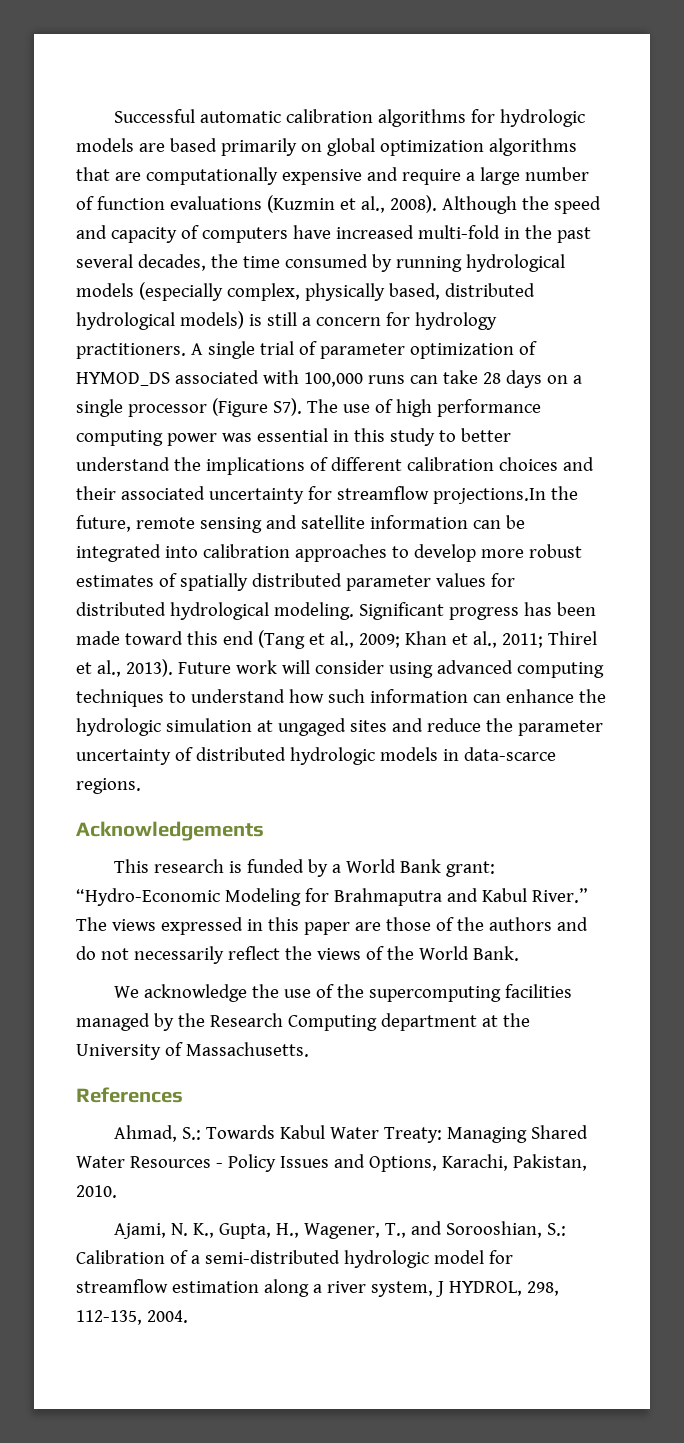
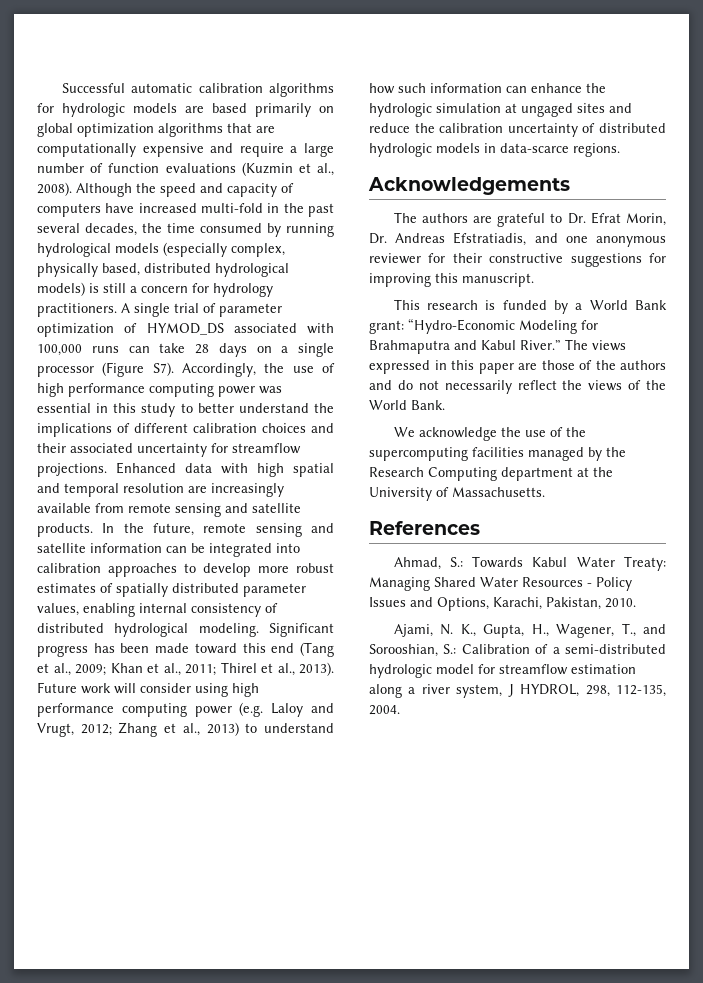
[306,399,338,413] The -> [182,363,285,377] Accordingly, the
[432,488,546,504] projections.In -> [37,462,334,477] [37,483,284,497] [37,503,301,517] [37,523,115,537] projections. Enhanced data with high spatial and temporal resolution are increasingly available from remote sensing and satellite products. In
[435,573,515,587] values for -> [37,603,278,617] values, enabling internal consistency of
[436,660,604,678] [76,689,164,707] advanced computing techniques -> [232,683,259,697] [37,702,335,717] [37,722,239,737] high performance computing power (e.g. Laloy and Vrugt, 2012; Zhang et al., 2013)
[517,720,603,736] parameter -> [439,123,504,133] calibration
(264, 831) none -> [393,212,666,227] [369,232,666,247] [369,253,666,267] [369,273,534,287] // The authors are grateful to Dr. Efrat Morin, Dr. Andreas Efstratiadis, and one anonymous reviewer for their constructive suggestions for improving this manuscript.

